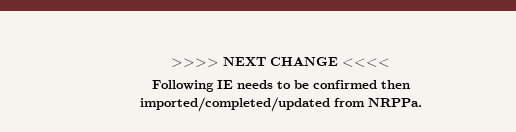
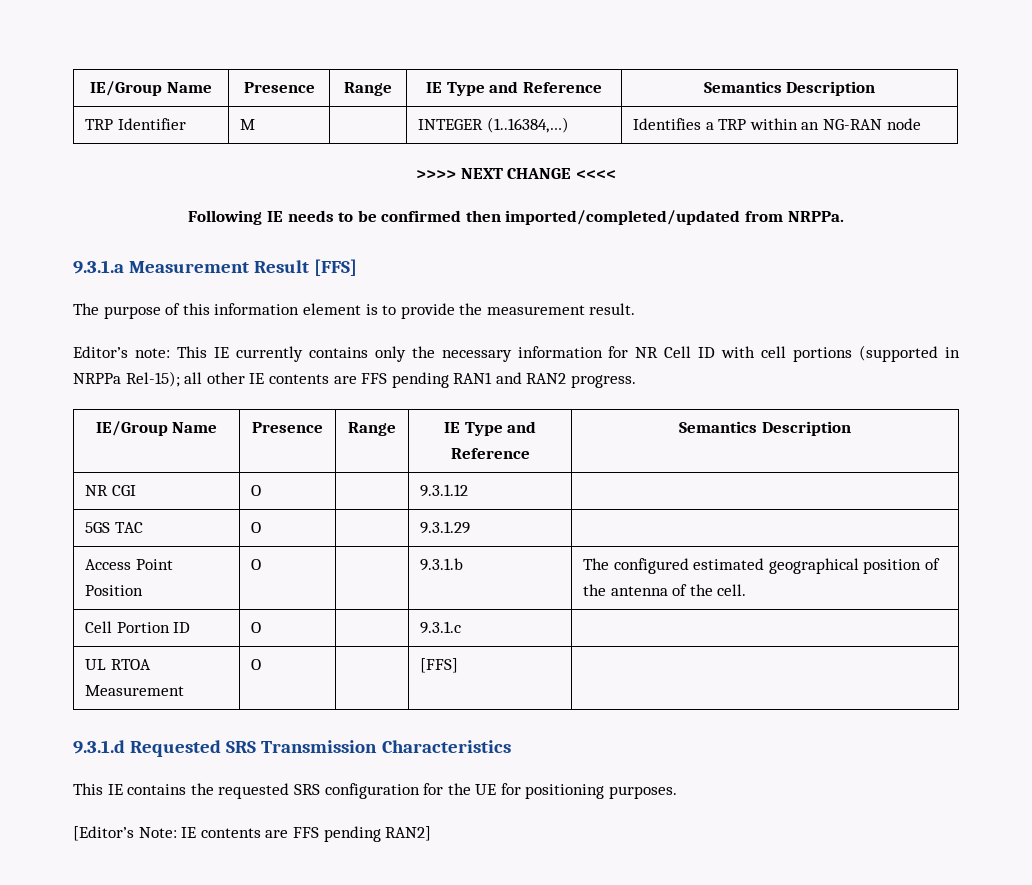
(171, 62) none -> [90,81,212,96] [243,82,315,93] [344,82,392,96] [426,81,602,96] [703,81,876,96] [85,118,186,130] [240,119,256,130] [418,117,569,133] [633,118,921,130] IE/Group Name | Presence | Range | IE Type and Reference | Semantics Description // TRP Identifier | M | | INTEGER (1..16384,…) | Identifies a TRP within an NG-RAN node //
(422, 102) none -> [73,259,358,276] [73,303,636,319] [73,345,961,362] [73,371,637,388] [95,421,218,436] [252,422,323,433] [348,422,396,436] [443,421,537,436] [450,448,530,459] [679,421,851,436] [85,485,136,496] [251,485,262,496] [420,484,469,497] [85,522,143,533] [251,522,262,533] [420,521,471,534] [85,559,173,570] [85,585,144,596] [251,559,262,570] [420,558,464,571] [583,558,941,574] [583,584,747,596] [85,621,191,633] [251,622,262,633] [420,621,462,634] [85,659,151,670] [85,685,185,696] [251,659,262,670] [420,658,459,673] [73,740,511,757] [73,783,678,799] [73,826,432,842] // 9.3.1.a Measurement Result [FFS] // The purpose of this information element is to provide the measurement result. // Editor’s note: This IE currently contains only the necessary information for NR Cell ID with cell portions (supported in NRPPa Rel-15); all other IE contents are FFS pending RAN1 and RAN2 progress. // IE/Group Name | Presence | Range | IE Type and Reference | Semantics Description // NR CGI | O | | 9.3.1.12 | // 5GS TAC | O | | 9.3.1.29 | // Access Point Position | O | | 9.3.1.b | The configured estimated geographical position of the antenna of the cell. // Cell Portion ID | O | | 9.3.1.c | // UL RTOA Measurement | O | | [FFS] | // 9.3.1.d Requested SRS Transmission Characteristics // This IE contains the requested SRS configuration for the UE for positioning purposes. // [Editor’s Note: IE contents are FFS pending RAN2]

